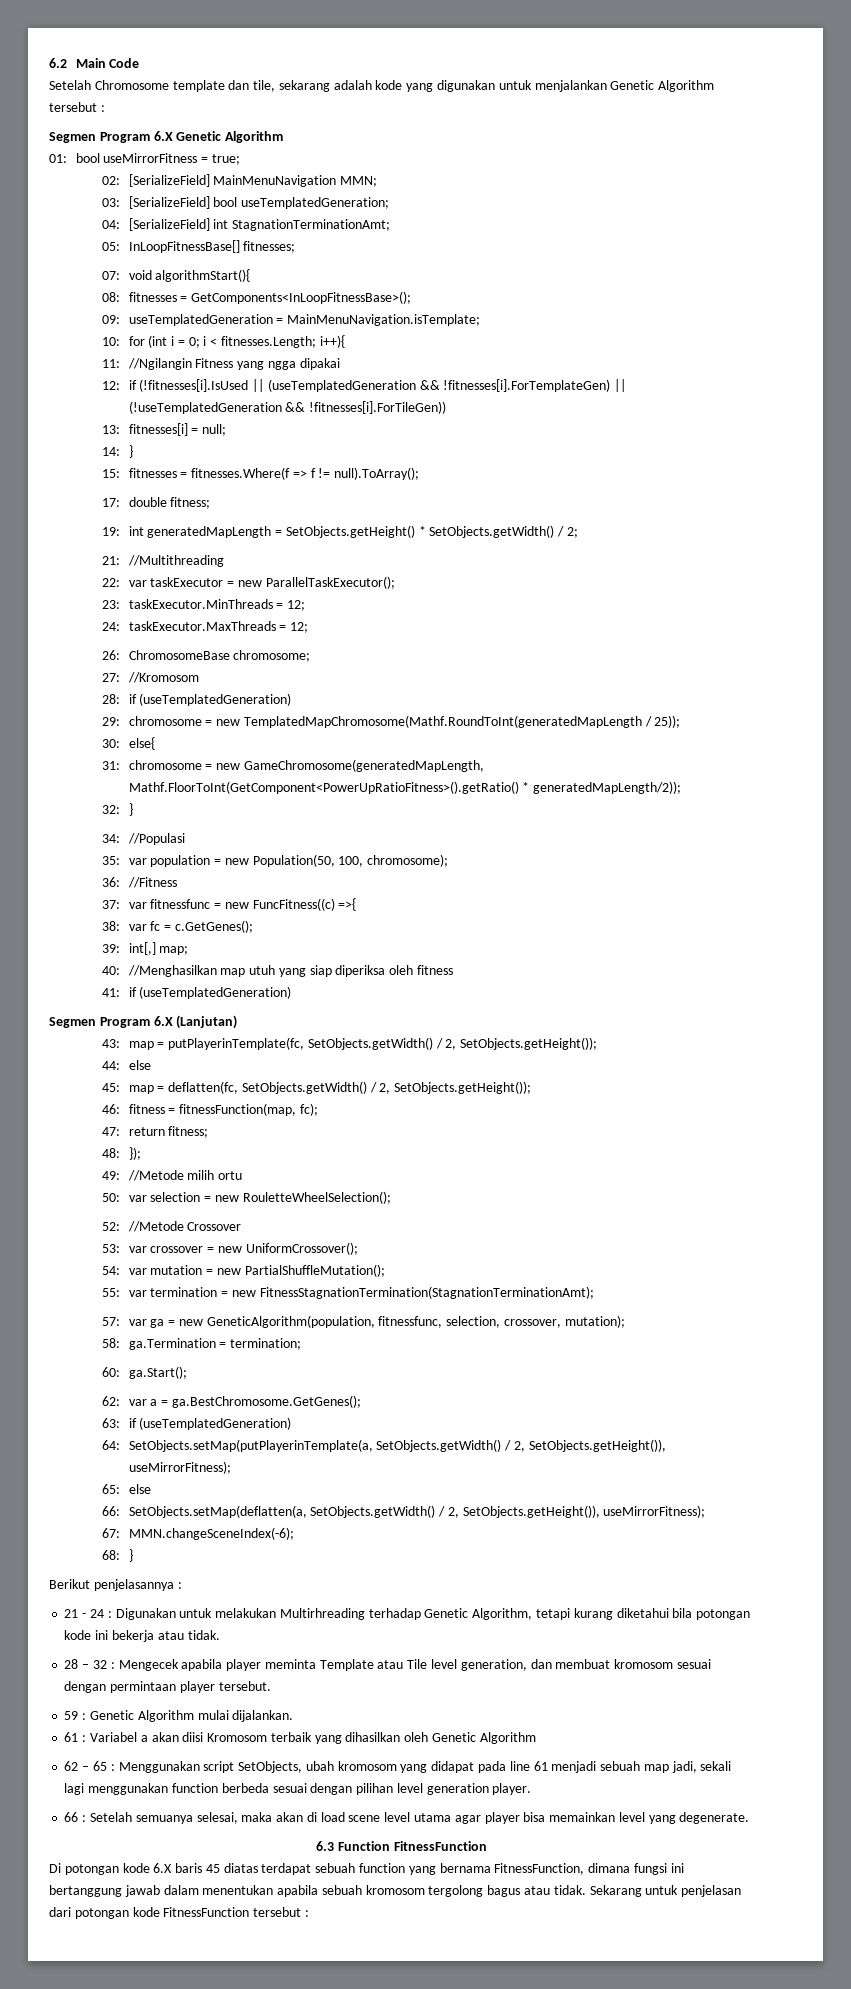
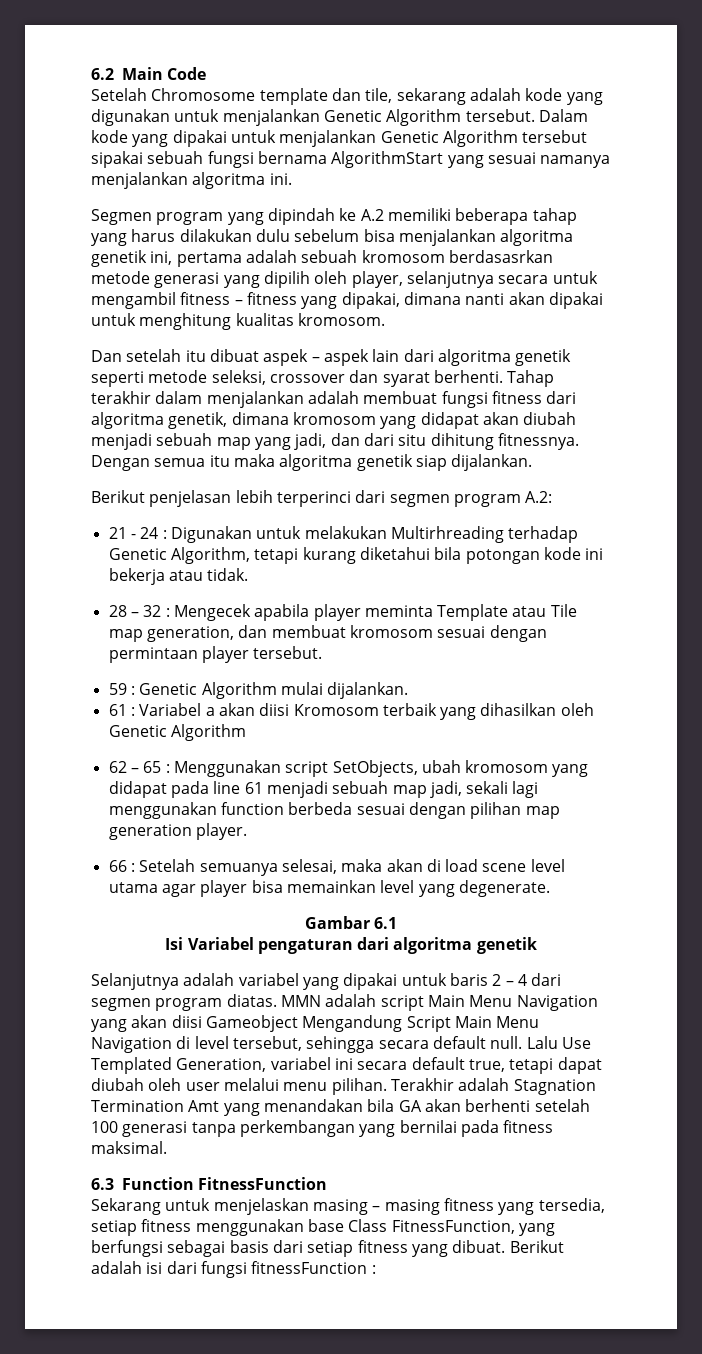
[49,102,105,112] [49,131,284,143] [49,153,240,165] [102,174,378,187] [102,196,390,209] [102,218,391,231] [102,240,296,253] [102,269,251,282] [102,291,412,304] [102,314,481,326] [102,335,345,348] [102,358,340,370] [102,379,627,392] [128,401,447,414] [102,423,227,436] [102,445,133,458] [102,467,420,480] [102,497,211,509] [102,525,579,538] [102,555,224,567] [102,576,395,589] [102,599,306,611] [102,621,309,633] [102,650,311,662] [102,672,199,683] [102,693,292,706] [102,715,681,728] [102,737,155,750] [102,759,484,772] [128,781,682,794] [102,803,133,816] [102,833,185,845] [102,854,449,867] [102,877,177,888] [102,898,357,911] [102,920,253,933] [102,942,189,955] [102,965,454,977] [102,986,292,999] [49,1015,238,1029] [102,1037,598,1050] [102,1060,151,1070] [102,1081,532,1094] [102,1103,318,1116] [102,1126,209,1138] [102,1147,141,1160] [102,1170,243,1181] [102,1191,391,1204] [102,1221,242,1232] [102,1242,358,1255] [102,1264,385,1277] [102,1286,594,1299] [102,1315,625,1328] [102,1338,302,1350] [102,1366,187,1379] [102,1395,361,1408] [102,1417,292,1430] [102,1439,666,1452] [128,1461,231,1474] [102,1484,151,1494] [102,1505,706,1518] [102,1527,294,1540] [102,1549,133,1562] [49,1579,182,1591] tersebut : // Segmen Program 6.X Genetic Algorithm // 01: bool useMirrorFitness = true; // 02: [SerializeField] MainMenuNavigation MMN; // 03: [SerializeField] bool useTemplatedGeneration; // 04: [SerializeField] int StagnationTerminationAmt; // 05: InLoopFitnessBase[] fitnesses; // 07: void algorithmStart(){ // 08: fitnesses = GetComponents<InLoopFitnessBase>(); // 09: useTemplatedGeneration = MainMenuNavigation.isTemplate; // 10: for (int i = 0; i < fitnesses.Length; i++){ // 11: //Ngilangin Fitness yang ngga dipakai // 12: if (!fitnesses[i].IsUsed || (useTemplatedGeneration && !fitnesses[i].ForTemplateGen) || (!useTemplatedGeneration && !fitnesses[i].ForTileGen)) // 13: fitnesses[i] = null; // 14: } // 15: fitnesses = fitnesses.Where(f => f != null).ToArray(); // 17: double fitness; // 19: int generatedMapLength = SetObjects.getHeight() * SetObjects.getWidth() / 2; // 21: //Multithreading // 22: var taskExecutor = new ParallelTaskExecutor(); // 23: taskExecutor.MinThreads = 12; // 24: taskExecutor.MaxThreads = 12; // 26: ChromosomeBase chromosome; // 27: //Kromosom // 28: if (useTemplatedGeneration) // 29: chromosome = new TemplatedMapChromosome(Mathf.RoundToInt(generatedMapLength / 25)); // 30: else{ // 31: chromosome = new GameChromosome(generatedMapLength, Mathf.FloorToInt(GetComponent<PowerUpRatioFitness>().getRatio() * generatedMapLength/2)); // 32: } // 34: //Populasi // 35: var population = new Population(50, 100, chromosome); // 36: //Fitness // 37: var fitnessfunc = new FuncFitness((c) =>{ // 38: var fc = c.GetGenes(); // 39: int[,] map; // 40: //Menghasilkan map utuh yang siap diperiksa oleh fitness // 41: if (useTemplatedGeneration) // Segmen Program 6.X (Lanjutan) // 43: map = putPlayerinTemplate(fc, SetObjects.getWidth() / 2, SetObjects.getHeight()); // 44: else // 45: map = deflatten(fc, SetObjects.getWidth() / 2, SetObjects.getHeight()); // 46: fitness = fitnessFunction(map, fc); // 47: return fitness; // 48: }); // 49: //Metode milih ortu // 50: var selection = new RouletteWheelSelection(); // 52: //Metode Crossover // 53: var crossover = new UniformCrossover(); // 54: var mutation = new PartialShuffleMutation(); // 55: var termination = new FitnessStagnationTermination(StagnationTerminationAmt); // 57: var ga = new GeneticAlgorithm(population, fitnessfunc, selection, crossover, mutation); // 58: ga.Termination = termination; // 60: ga.Start(); // 62: var a = ga.BestChromosome.GetGenes(); // 63: if (useTemplatedGeneration) // 64: SetObjects.setMap(putPlayerinTemplate(a, SetObjects.getWidth() / 2, SetObjects.getHeight()), useMirrorFitness); // 65: else // 66: SetObjects.setMap(deflatten(a, SetObjects.getWidth() / 2, SetObjects.getHeight()), useMirrorFitness); // 67: MMN.changeSceneIndex(-6); // 68: } // Berikut penjelasannya : -> [465,109,588,122] [91,130,588,147] [91,151,611,168] [91,172,292,189] [91,208,577,225] [91,229,574,246] [91,250,553,267] [91,271,598,288] [91,292,603,309] [91,313,385,330] [91,349,572,366] [91,370,555,387] [91,391,577,408] [91,412,577,429] [91,433,579,450] [91,454,533,471] [91,490,553,507] tersebut. Dalam kode yang dipakai untuk menjalankan Genetic Algorithm tersebut sipakai sebuah fungsi bernama AlgorithmStart yang sesuai namanya menjalankan algoritma ini. // Segmen program yang dipindah ke A.2 memiliki beberapa tahap yang harus dilakukan dulu sebelum bisa menjalankan algoritma genetik ini, pertama adalah sebuah kromosom berdasasrkan metode generasi yang dipilih oleh player, selanjutnya secara untuk mengambil fitness – fitness yang dipakai, dimana nanti akan dipakai untuk menghitung kualitas kromosom. // Dan setelah itu dibuat aspek – aspek lain dari algoritma genetik seperti metode seleksi, crossover dan syarat berhenti. Tahap terakhir dalam menjalankan adalah membuat fungsi fitness dari algoritma genetik, dimana kromosom yang didapat akan diubah menjadi sebuah map yang jadi, dan dari situ dihitung fitnessnya. Dengan semua itu maka algoritma genetik siap dijalankan. // Berikut penjelasan lebih terperinci dari segmen program A.2:
[430,1659,457,1669] level -> [108,629,143,642] map
[396,1783,423,1793] level -> [525,806,560,819] map
[316,1841,487,1851] [49,1863,684,1875] [49,1885,742,1897] [49,1907,302,1919] 6.3 Function FitnessFunction // Di potongan kode 6.X baris 45 diatas terdapat sebuah function yang bernama FitnessFunction, dimana fungsi ini bertanggung jawab dalam menentukan apabila sebuah kromosom tergolong bagus atau tidak. Sekarang untuk penjelasan dari potongan kode FitnessFunction tersebut -> [304,916,398,929] [165,937,537,954] [91,973,562,990] [91,994,598,1011] [91,1015,540,1032] [91,1036,591,1053] [91,1057,602,1074] [91,1078,596,1095] [91,1099,590,1116] [91,1120,554,1137] [91,1141,167,1154] [91,1177,328,1190] [91,1198,605,1215] [91,1219,555,1236] [91,1240,564,1257] [91,1261,368,1278] Gambar 6.1 // Isi Variabel pengaturan dari algoritma genetik // Selanjutnya adalah variabel yang dipakai untuk baris 2 – 4 dari segmen program diatas. MMN adalah script Main Menu Navigation yang akan diisi Gameobject Mengandung Script Main Menu Navigation di level tersebut, sehingga secara default null. Lalu Use Templated Generation, variabel ini secara default true, tetapi dapat diubah oleh user melalui menu pilihan. Terakhir adalah Stagnation Termination Amt yang menandakan bila GA akan berhenti setelah 100 generasi tanpa perkembangan yang bernilai pada fitness maksimal. // 6.3 Function FitnessFunction // Sekarang untuk menjelaskan masing – masing fitness yang tersedia, setiap fitness menggunakan base Class FitnessFunction, yang berfungsi sebagai basis dari setiap fitness yang dibuat. Berikut adalah isi dari fungsi fitnessFunction

